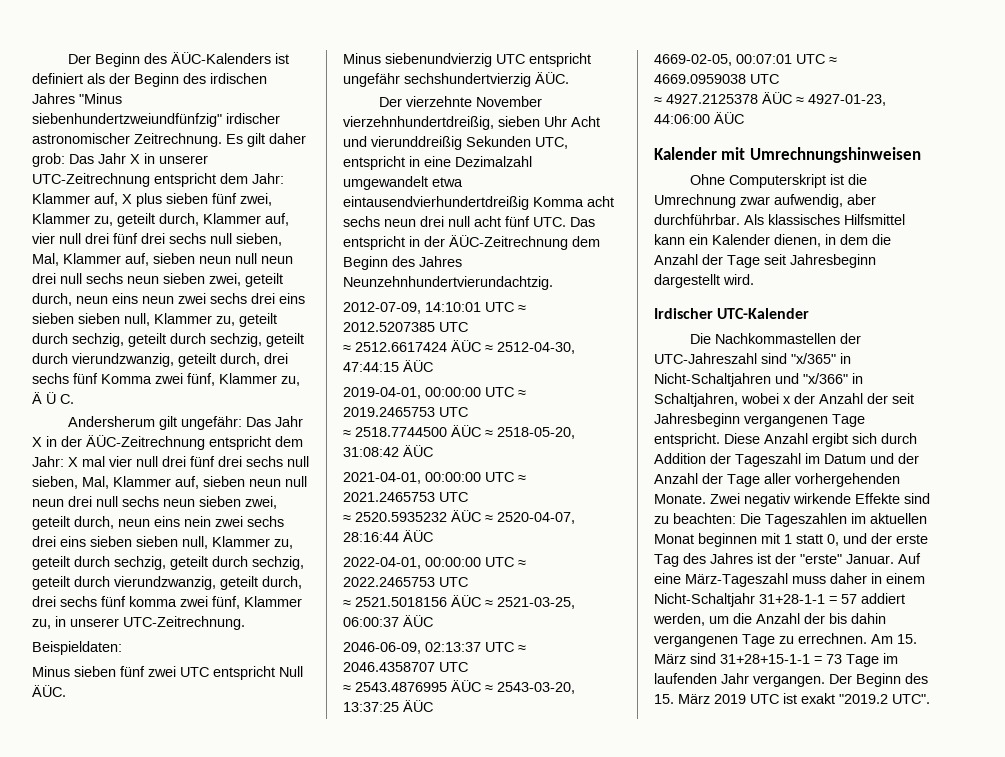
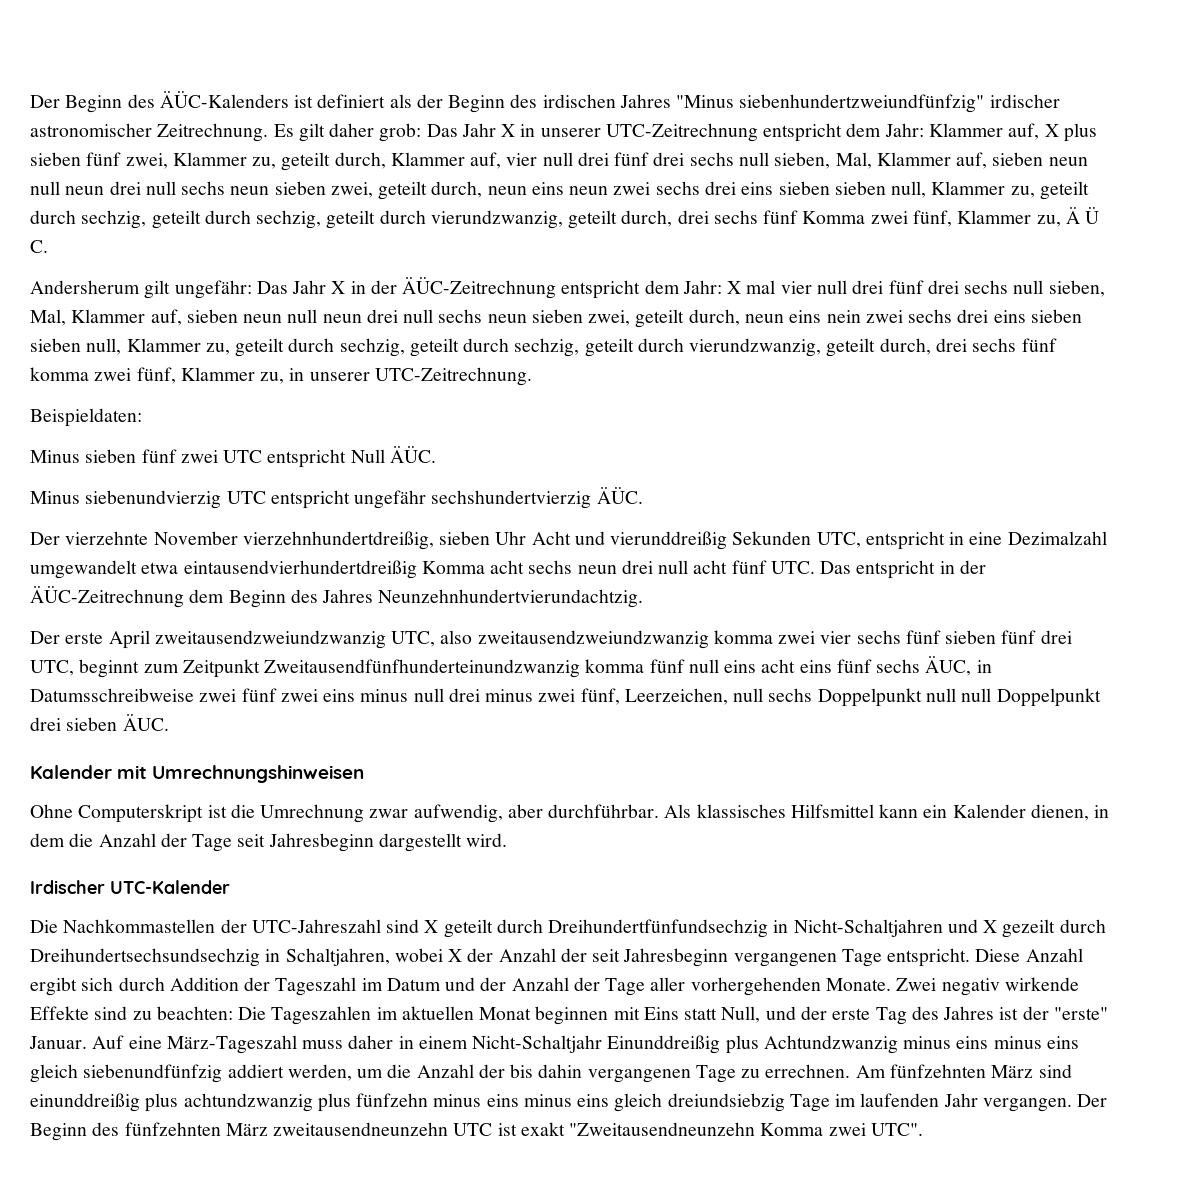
[343,302,526,314] [343,322,468,332] [343,340,575,354] [343,360,433,372] [343,387,526,399] [343,407,468,417] [343,425,575,439] [343,445,433,457] [343,472,526,484] [343,492,468,502] [343,510,575,524] [343,530,433,542] [343,557,526,569] [343,577,468,587] [343,595,575,609] [343,615,433,627] [343,642,526,654] [343,662,468,672] [343,680,575,694] [343,700,433,712] [654,54,837,66] [654,74,779,84] [654,92,886,106] [654,112,744,124] 2012-07-09, 14:10:01 UTC ≈ 2012.5207385 UTC // ≈ 2512.6617424 ÄÜC ≈ 2512-04-30, 47:44:15 ÄÜC // 2019-04-01, 00:00:00 UTC ≈ 2019.2465753 UTC // ≈ 2518.7744500 ÄÜC ≈ 2518-05-20, 31:08:42 ÄÜC // 2021-04-01, 00:00:00 UTC ≈ 2021.2465753 UTC // ≈ 2520.5935232 ÄÜC ≈ 2520-04-07, 28:16:44 ÄÜC // 2022-04-01, 00:00:00 UTC ≈ 2022.2465753 UTC // ≈ 2521.5018156 ÄÜC ≈ 2521-03-25, 06:00:37 ÄÜC // 2046-06-09, 02:13:37 UTC ≈ 2046.4358707 UTC // ≈ 2543.4876995 ÄÜC ≈ 2543-03-20, 13:37:25 ÄÜC // 4669-02-05, 00:07:01 UTC ≈ 4669.0959038 UTC // ≈ 4927.2125378 ÄÜC ≈ 4927-01-23, 44:06:00 ÄÜC -> [30,630,1072,649] [30,656,992,678] [30,688,1101,707] [30,714,169,731] Der erste April zweitausendzweiundzwanzig UTC, also zweitausendzweiundzwanzig komma zwei vier sechs fünf sieben fünf drei UTC, beginnt zum Zeitpunkt Zweitausendfünfhunderteinundzwanzig komma fünf null eins acht eins fünf sechs ÄUC, in Datumsschreibweise zwei fünf zwei eins minus null drei minus zwei fünf, Leerzeichen, null sechs Doppelpunkt null null Doppelpunkt drei sieben ÄUC.
[791,353,851,364] [654,373,848,387] "x/365" in Nicht-Schaltjahren und "x/366" -> [424,919,1106,938] [30,948,260,967] X geteilt durch Dreihundertfünfundsechzig in Nicht-Schaltjahren und X gezeilt durch Dreihundertsechsundsechzig
[783,396,791,404] x -> [448,949,463,962] X
[784,534,839,546] 1 statt 0, -> [643,1006,761,1023] Eins statt Null,
[759,594,857,604] 31+28-1-1 = 57 -> [607,1035,1079,1054] [30,1064,223,1083] Einunddreißig plus Achtundzwanzig minus eins minus eins gleich siebenundfünfzig
[897,634,917,644] 15. -> [889,1064,986,1078] fünfzehnten
[720,654,842,664] 31+28+15-1-1 = 73 -> [30,1093,785,1112] einunddreißig plus achtundzwanzig plus fünfzehn minus eins minus eins gleich dreiundsiebzig
[654,693,888,704] 15. März 2019 UTC ist exakt "2019.2 -> [124,1122,866,1136] fünfzehnten März zweitausendneunzehn UTC ist exakt "Zweitausendneunzehn Komma zwei

